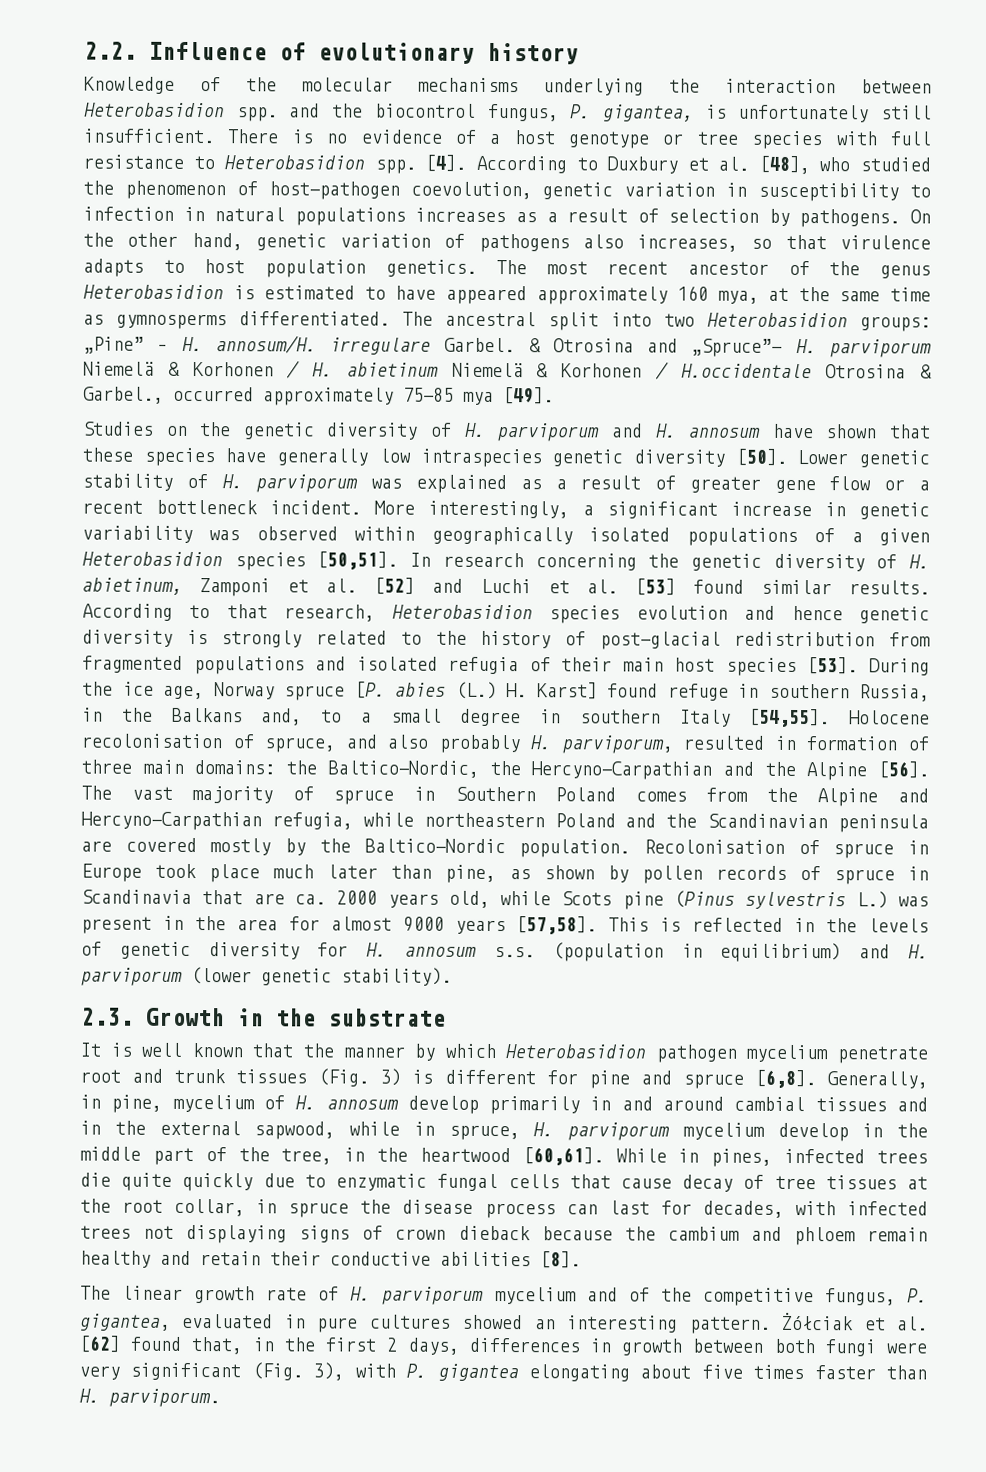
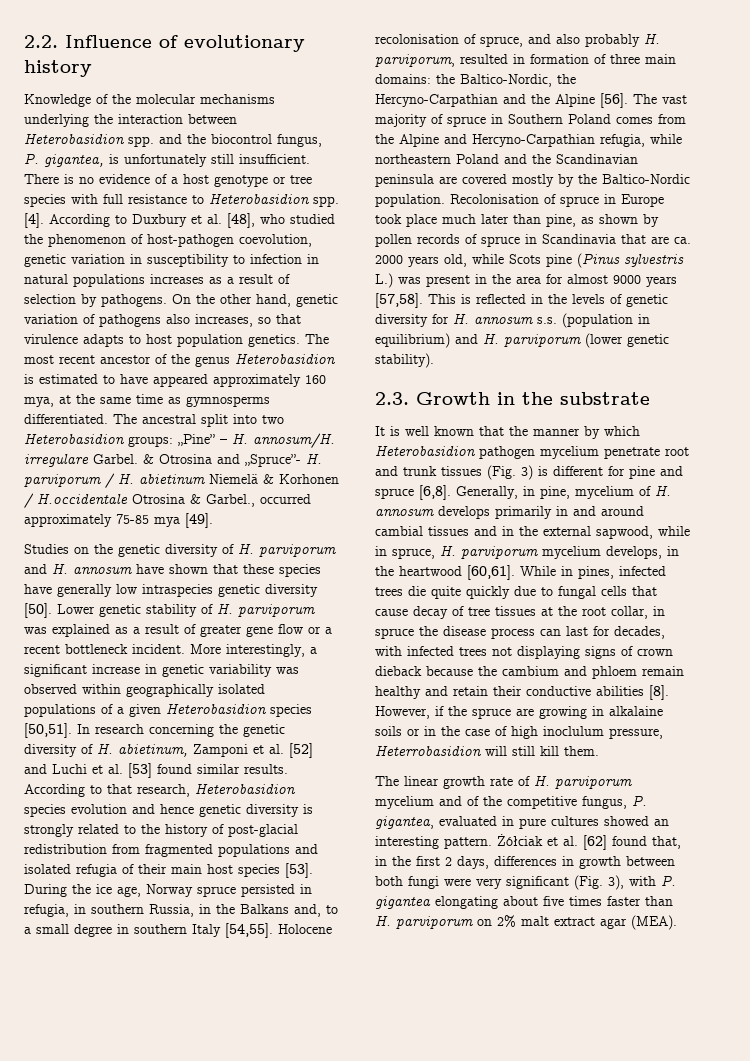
[83,361,274,377] Niemelä & Korhonen -> (101, 480) none
[354,681,729,701] [P. abies (L.) H. Karst] found refuge -> [241,884,312,897] [24,904,69,917] persisted in refugia,
[407,1095,479,1114] develop -> [438,506,490,519] develops
[777,1122,928,1142] [80,1146,333,1166] develop in the middle part of the tree, -> [606,546,662,559] develops,
[336,1173,428,1191] enzymatic -> (553, 591) none
(581, 1260) none -> [375,706,663,719] [375,726,663,739] [375,745,599,756] However, if the spruce are growing in alkalaine soils or in the case of high inoclulum pressure, Heterrobasidion will still kill them.
[109,1388,220,1408] parviporum. -> [396,915,677,930] parviporum on 2% malt extract agar (MEA).

